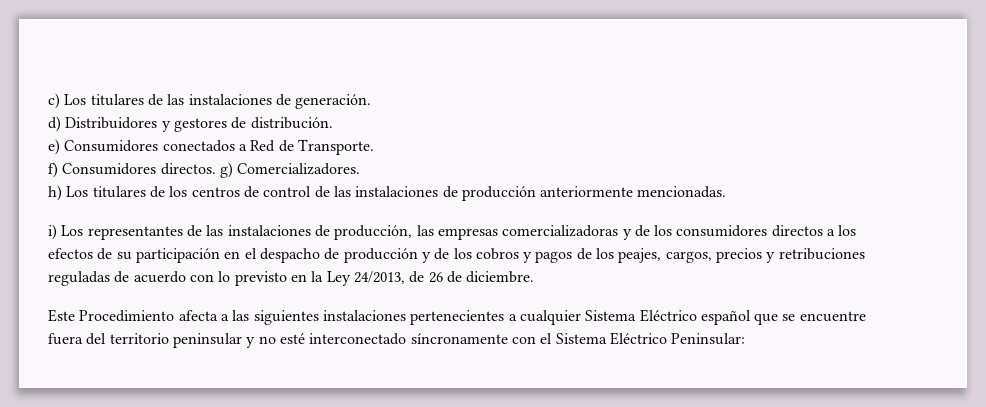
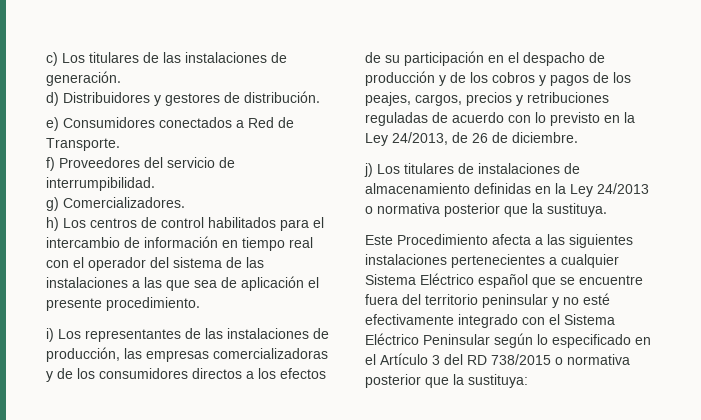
[62,163,216,175] Consumidores directos. -> [59,157,235,168] [46,177,155,191] Proveedores del servicio de interrumpibilidad. //
[92,186,727,201] titulares de los centros de control de las instalaciones de producción anteriormente mencionadas. -> [90,217,324,231] [46,236,313,251] [46,257,264,271] [46,276,319,291] [46,297,200,311] centros de control habilitados para el intercambio de información en tiempo real con el operador del sistema de las instalaciones a las que sea de aplicación el presente procedimiento.
(535, 277) none -> [364,163,580,177] [365,183,649,197] [365,203,607,217] // j) Los titulares de instalaciones de almacenamiento definidas en la Ley 24/2013 o normativa posterior que la sustituya.
[309,333,508,345] interconectado síncronamente -> [365,314,518,328] efectivamente integrado
[671,333,746,345] Peninsular: -> [423,333,651,348] [365,353,630,365] [365,374,528,388] Peninsular según lo especificado en el Artículo 3 del RD 738/2015 o normativa posterior que la sustituya:

